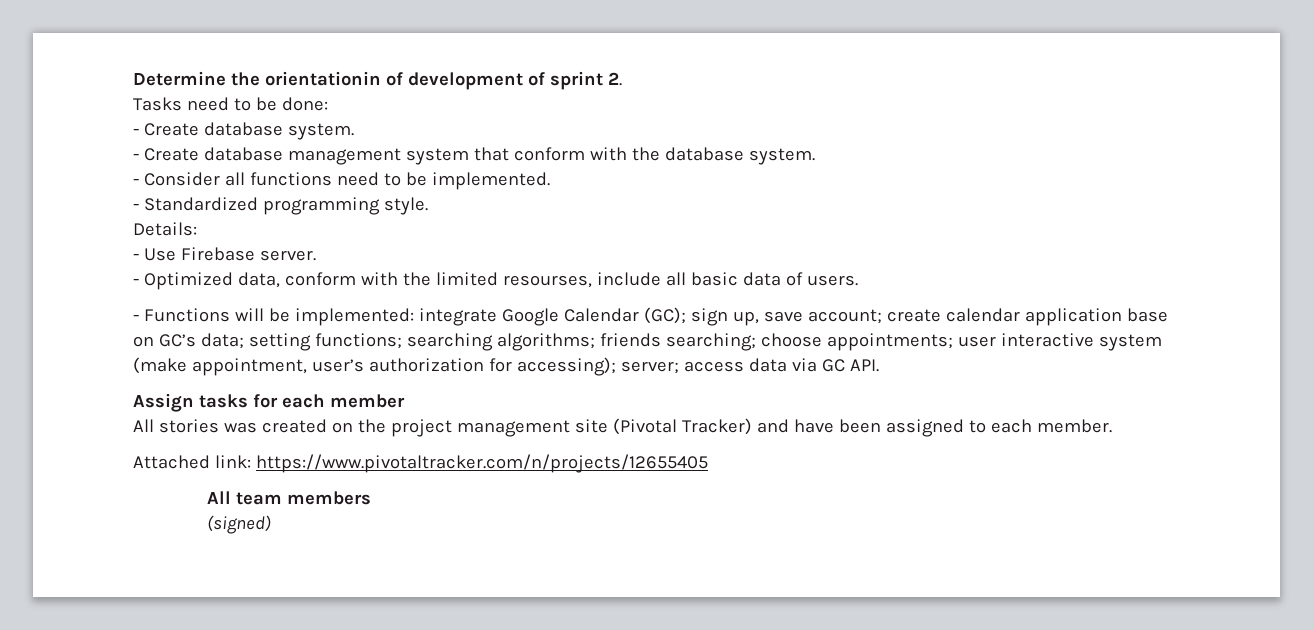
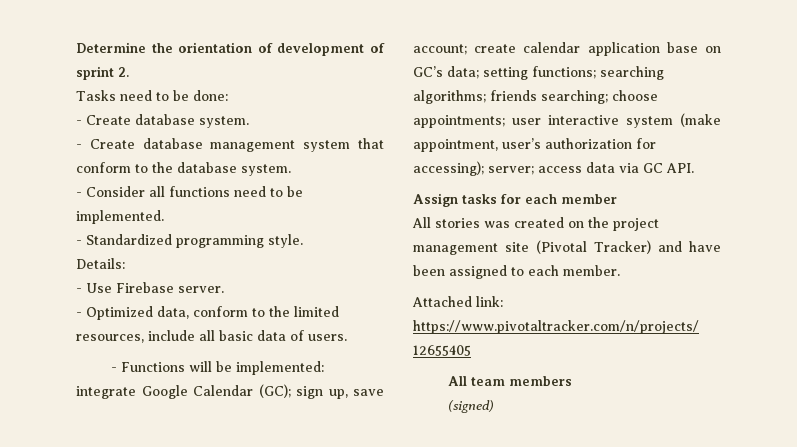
[264,71,381,86] orientationin -> [178,42,253,53] orientation
[589,147,627,161] with -> [135,164,148,173] to
[360,272,398,286] with -> [252,308,265,317] to
[502,275,592,288] resourses, -> [76,334,144,343] resources,

